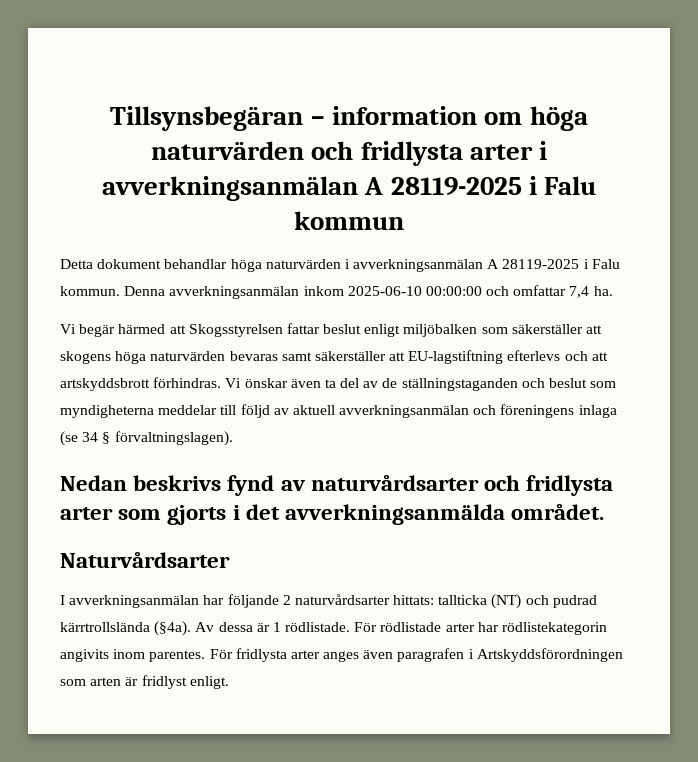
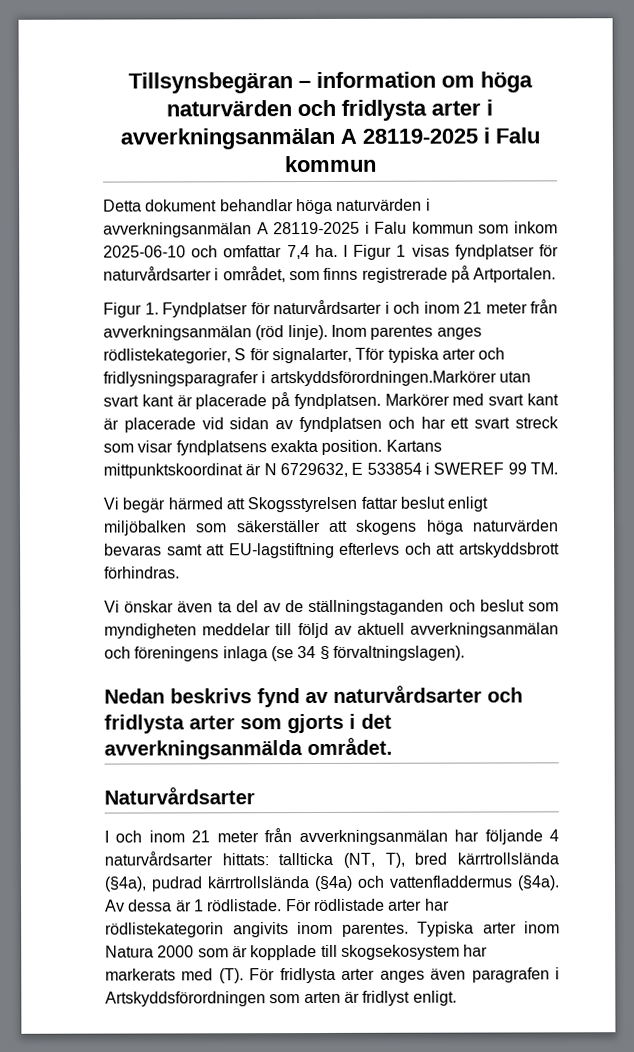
[60,286,300,299] kommun. Denna avverkningsanmälan -> [411,221,510,234] kommun som
[425,286,482,296] 00:00:00 -> (186, 251) none
(613, 291) none -> [343,244,559,260] [103,265,557,283] [103,299,558,318] [103,324,482,341] [103,347,506,364] [103,370,531,387] [103,392,559,410] [103,416,559,433] [103,439,442,456] [103,462,558,479] I Figur 1 visas fyndplatser för naturvårdsarter i området, som finns registrerade på Artportalen. // Figur 1. Fyndplatser för naturvårdsarter i och inom 21 meter från avverkningsanmälan (röd linje). Inom parentes anges rödlistekategorier, S för signalarter, Tför typiska arter och fridlysningsparagrafer i artskyddsförordningen.Markörer utan svart kant är placerade på fyndplatsen. Markörer med svart kant är placerade vid sidan av fyndplatsen och har ett svart streck som visar fyndplatsens exakta position. Kartans mittpunktskoordinat är N 6729632, E 533854 i SWEREF 99 TM.
[314,351,386,361] säkerställer -> (203, 550) none
(222, 382) none -> (180, 572) //
[60,405,154,418] myndigheterna -> [104,623,197,639] myndigheten
(65, 600) none -> [115,828,293,843] och inom 21 meter från
[282,595,291,605] 2 -> [549,829,559,842] 4
[491,594,597,609] [60,622,150,632] (NT) och pudrad kärrtrollslända -> [343,852,559,868] [104,875,513,892] (NT, T), bred kärrtrollslända (§4a), pudrad kärrtrollslända (§4a) och vattenfladdermus
(206, 656) none -> [417,921,560,937] [105,944,489,961] [105,968,244,984] Typiska arter inom Natura 2000 som är kopplade till skogsekosystem har markerats med (T).

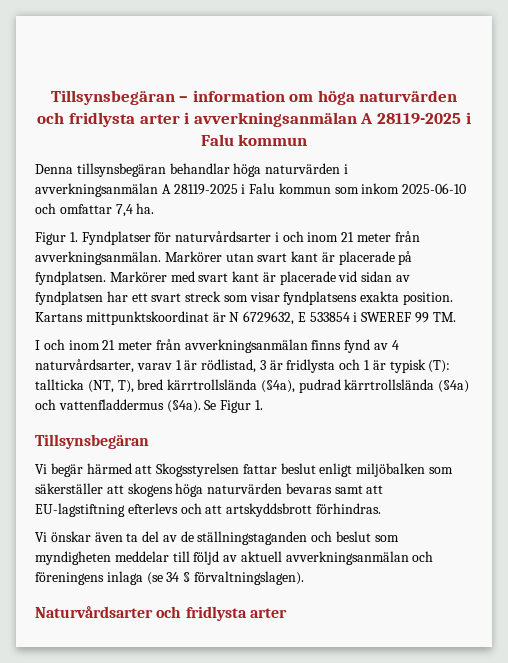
[103,199,218,212] Detta dokument -> [35,163,166,177] Denna tillsynsbegäran
[343,244,559,260] [103,265,557,283] I Figur 1 visas fyndplatser för naturvårdsarter i området, som finns registrerade på Artportalen. -> (155, 208) none
[103,324,482,341] [103,347,506,364] [103,370,497,387] avverkningsanmälan (röd linje). Inom parentes anges rödlistekategorier, S för signalarter, Tför typiska arter och fridlysningsparagrafer i artskyddsförordningen.Markörer -> [35,251,222,265] avverkningsanmälan. Markörer
[387,416,415,429] och -> (103, 298) none
(558, 468) none -> [35,339,399,353] [35,359,451,373] [35,379,470,393] [35,399,263,413] [35,434,149,449] // I och inom 21 meter från avverkningsanmälan finns fynd av 4 naturvårdsarter, varav 1 är rödlistad, 3 är fridlysta och 1 är typisk (T): tallticka (NT, T), bred kärrtrollslända (§4a), pudrad kärrtrollslända (§4a) och vattenfladdermus (§4a). Se Figur 1. // Tillsynsbegäran
[104,685,523,708] [104,713,392,734] [104,737,393,760] [104,787,255,805] [104,828,559,846] [104,851,559,868] [104,875,560,892] [105,898,450,912] [105,921,560,938] [105,944,489,961] [105,967,561,984] [105,990,457,1007] Nedan beskrivs fynd av naturvårdsarter och fridlysta arter som gjorts i det avverkningsanmälda området. // Naturvårdsarter // I och inom 21 meter från avverkningsanmälan har följande 4 naturvårdsarter hittats: tallticka (NT, T), bred kärrtrollslända (§4a), pudrad kärrtrollslända (§4a) och vattenfladdermus (§4a). Av dessa är 1 rödlistade. För rödlistade arter har rödlistekategorin angivits inom parentes. Typiska arter inom Natura 2000 som är kopplade till skogsekosystem har markerats med (T). För fridlysta arter anges även paragrafen i Artskyddsförordningen som arten är fridlyst enligt. -> [35,606,287,621] Naturvårdsarter och fridlysta arter

